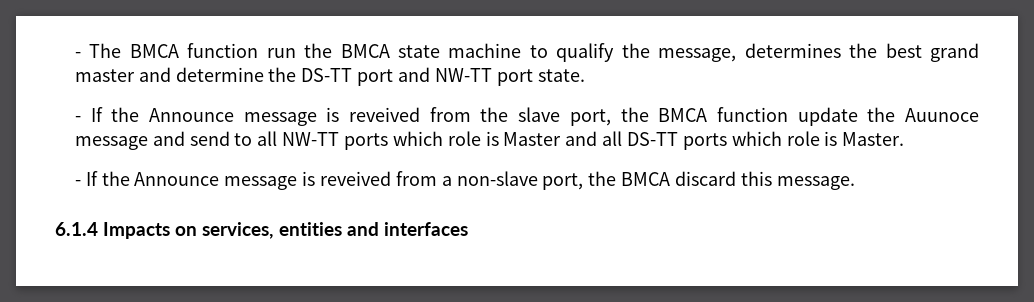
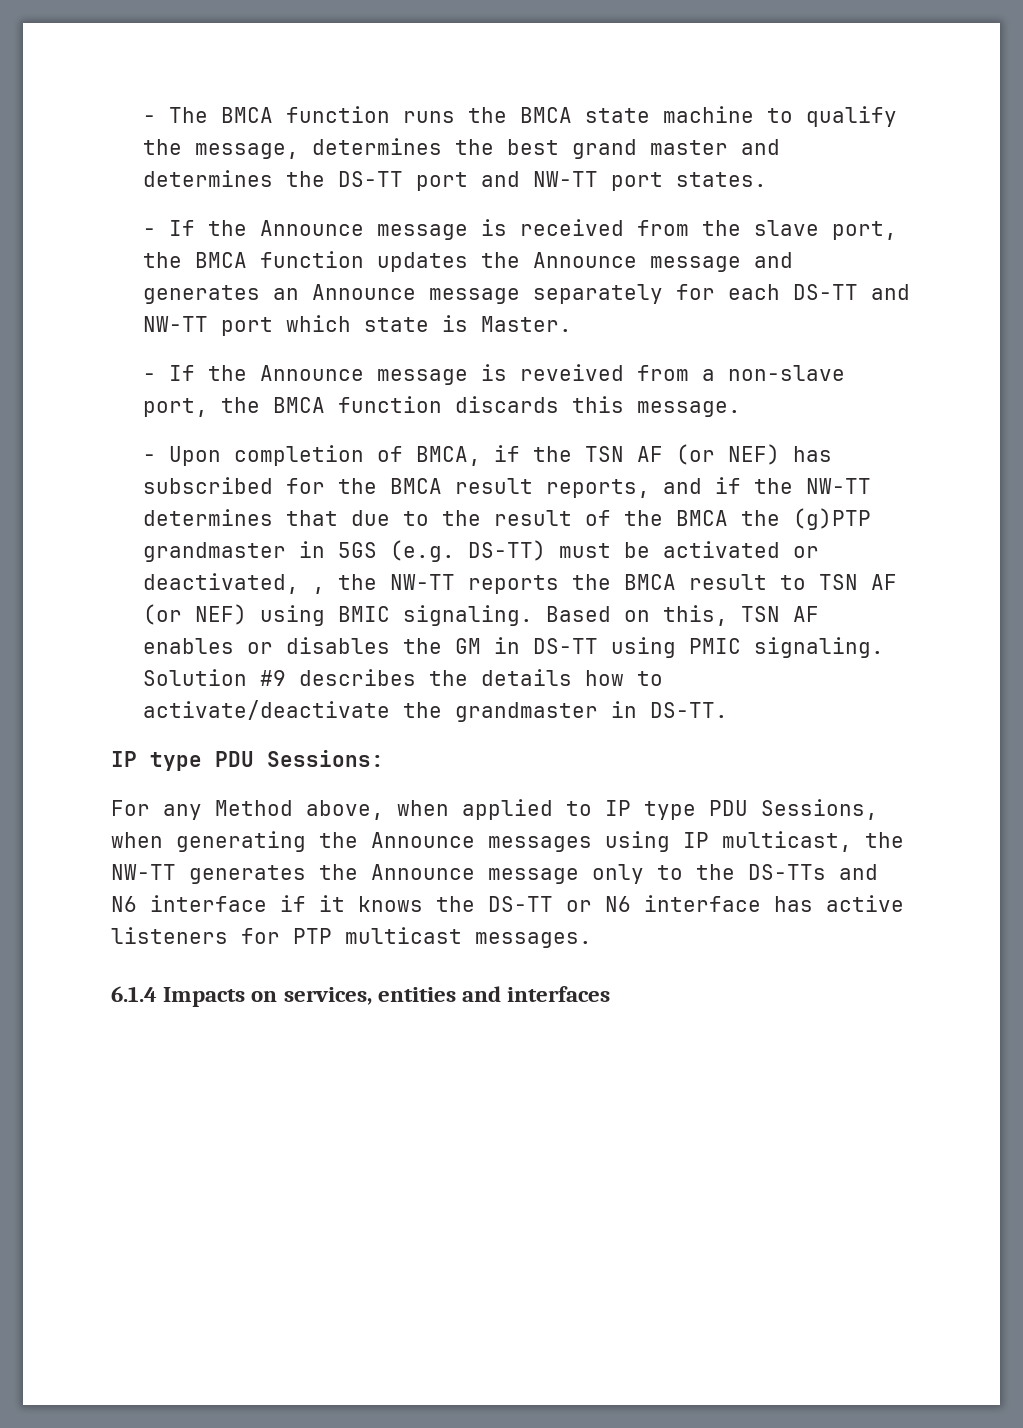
[266,48,296,58] run -> [402,111,455,123] runs
[175,67,264,82] determine -> [142,170,273,187] determines
[537,69,585,82] [74,107,421,126] state. // - If the Announce message is reveived -> [675,172,767,187] [142,219,624,240] states. // - If the Announce message is received
[797,107,979,126] [74,131,820,150] update the Auunoce message and send to all NW-TT ports which role is Master and all DS-TT ports which role -> [376,252,793,272] [142,284,910,304] [142,315,429,336] updates the Announce message and generates an Announce message separately for each DS-TT and NW-TT port which state
[674,171,736,186] discard -> [337,396,559,413] function discards
(855, 183) none -> [142,444,832,466] [142,477,871,498] [142,508,871,530] [142,540,819,562] [142,573,897,594] [142,604,819,626] [142,637,884,658] [142,669,663,686] [142,700,728,722] [111,750,384,771] [111,799,878,820] [111,831,904,852] [111,864,878,884] [111,895,904,912] [111,927,592,948] // - Upon completion of BMCA, if the TSN AF (or NEF) has subscribed for the BMCA result reports, and if the NW-TT determines that due to the result of the BMCA the (g)PTP grandmaster in 5GS (e.g. DS-TT) must be activated or deactivated, , the NW-TT reports the BMCA result to TSN AF (or NEF) using BMIC signaling. Based on this, TSN AF enables or disables the GM in DS-TT using PMIC signaling. Solution #9 describes the details how to activate/deactivate the grandmaster in DS-TT. // IP type PDU Sessions: // For any Method above, when applied to IP type PDU Sessions, when generating the Announce messages using IP multicast, the NW-TT generates the Announce message only to the DS-TTs and N6 interface if it knows the DS-TT or N6 interface has active listeners for PTP multicast messages.

